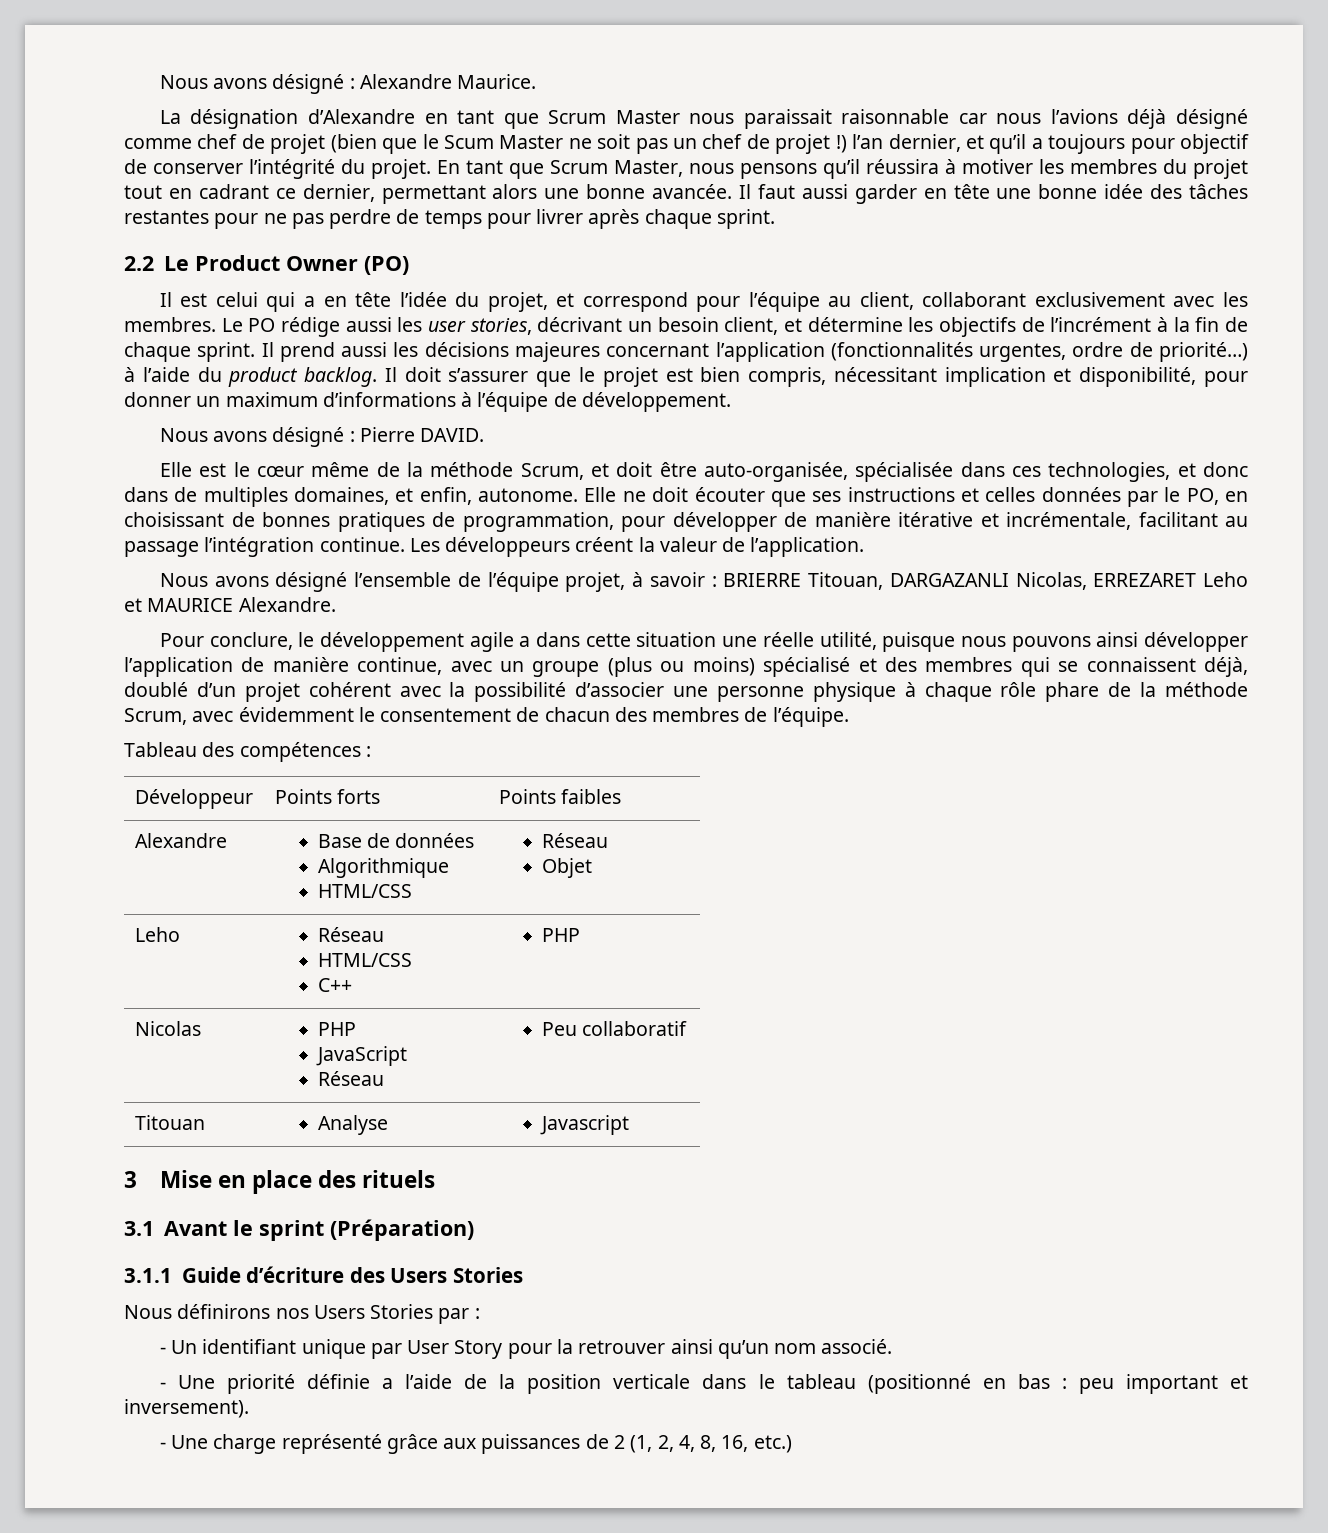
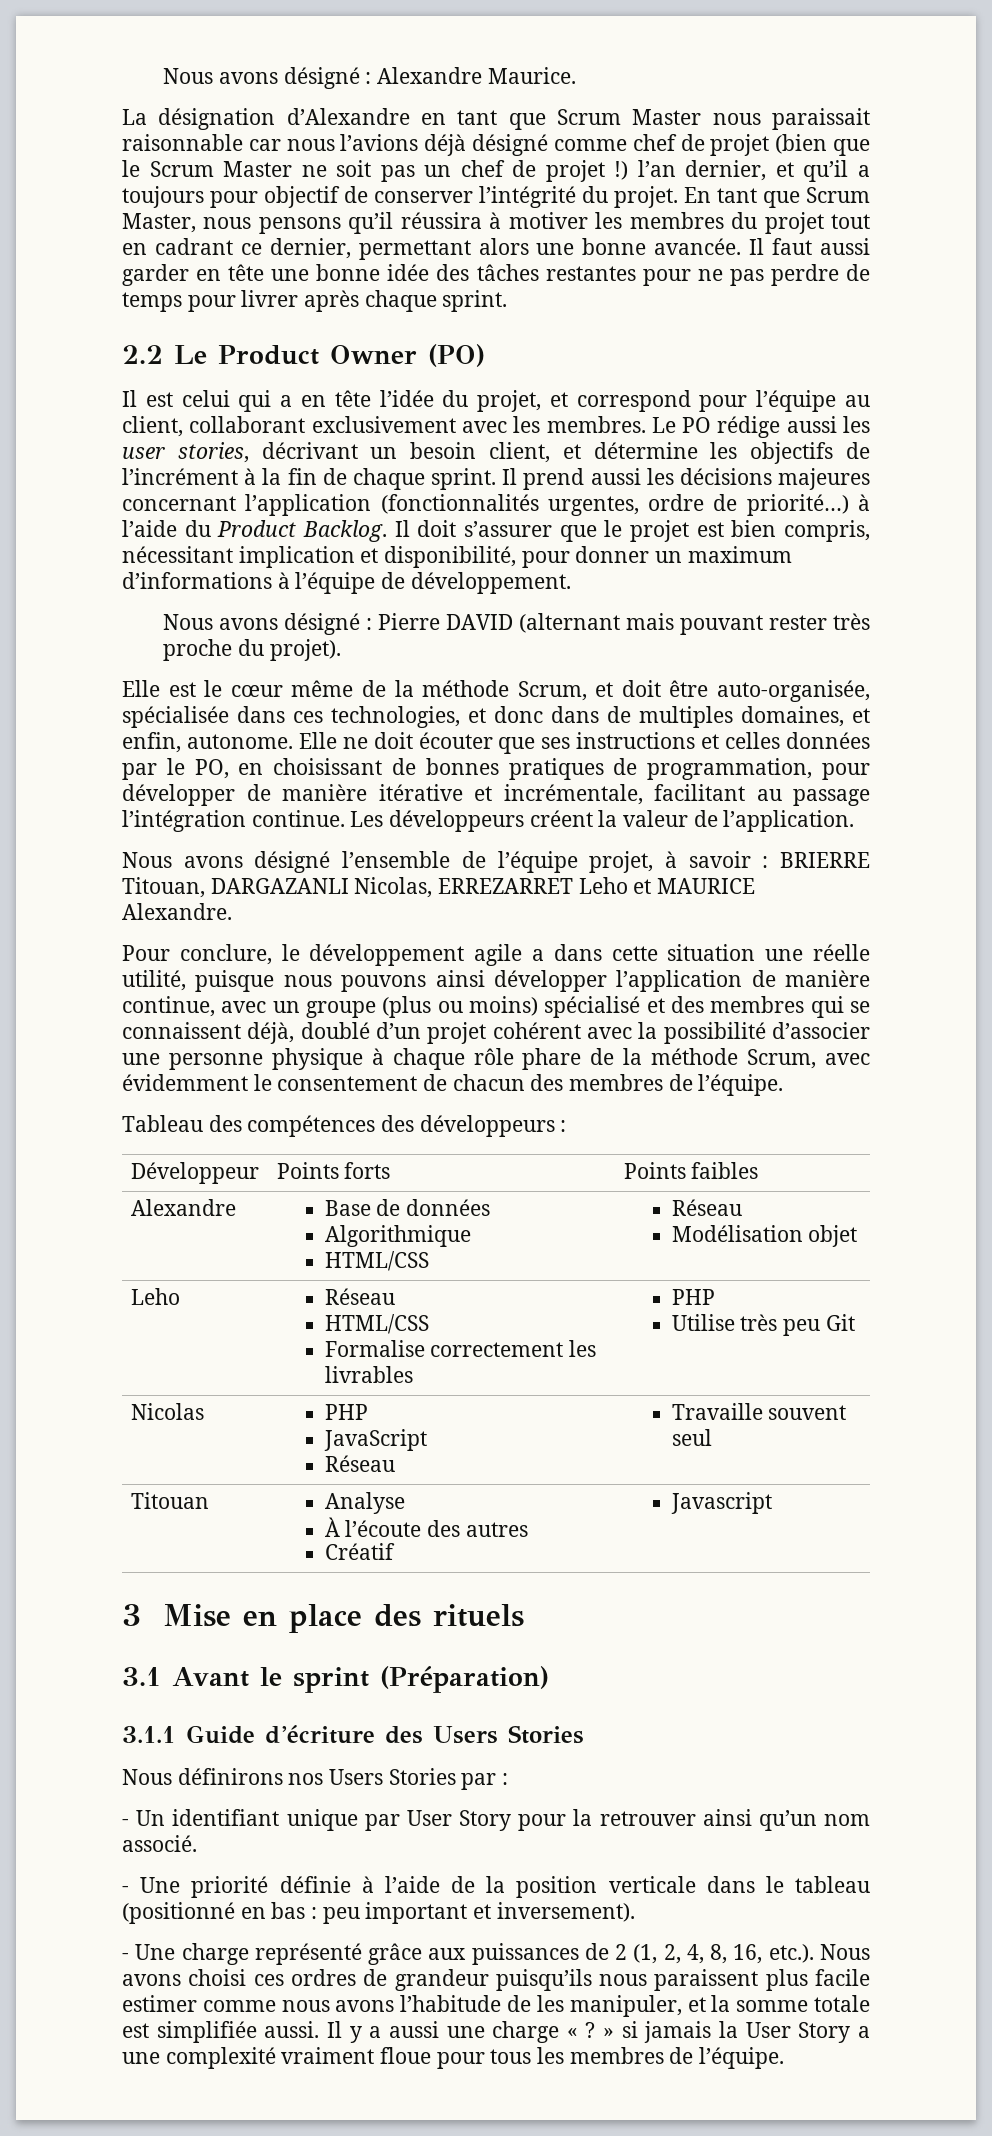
[443,135,494,149] Scum -> [149,161,214,177] Scrum
[228,367,378,387] product backlog. -> [217,520,387,542] Product Backlog.
[420,428,485,442] DAVID. -> [446,613,871,635] [163,639,341,661] DAVID (alternant mais pouvant rester très proche du projet).
[1093,573,1197,587] ERREZARET -> [438,878,574,894] ERREZARRET
(361, 752) none -> [381,1115,555,1137] des développeurs
[541,858,592,878] Objet -> [671,1225,858,1247] Modélisation objet
[317,978,352,992] [541,928,580,942] C++ | PHP -> [324,1340,597,1357] [324,1366,413,1383] [671,1289,715,1305] [671,1314,855,1336] Formalise correctement les livrables | PHP // Utilise très peu Git
[541,1021,687,1036] Peu collaboratif -> [671,1403,847,1420] [671,1429,712,1446] Travaille souvent seul
(388, 1125) none -> [324,1517,528,1537] [324,1543,395,1560] // À l’écoute des autres // Créatif
[382,1378,394,1389] a -> [361,1876,374,1893] à
[753,1435,792,1453] etc.) -> [768,1944,870,1963] [122,1969,870,1991] [122,1995,871,2017] [122,2021,870,2043] [122,2047,785,2069] etc.). Nous avons choisi ces ordres de grandeur puisqu’ils nous paraissent plus facile estimer comme nous avons l’habitude de les manipuler, et la somme totale est simplifiée aussi. Il y a aussi une charge « ? » si jamais la User Story a une complexité vraiment floue pour tous les membres de l’équipe.

